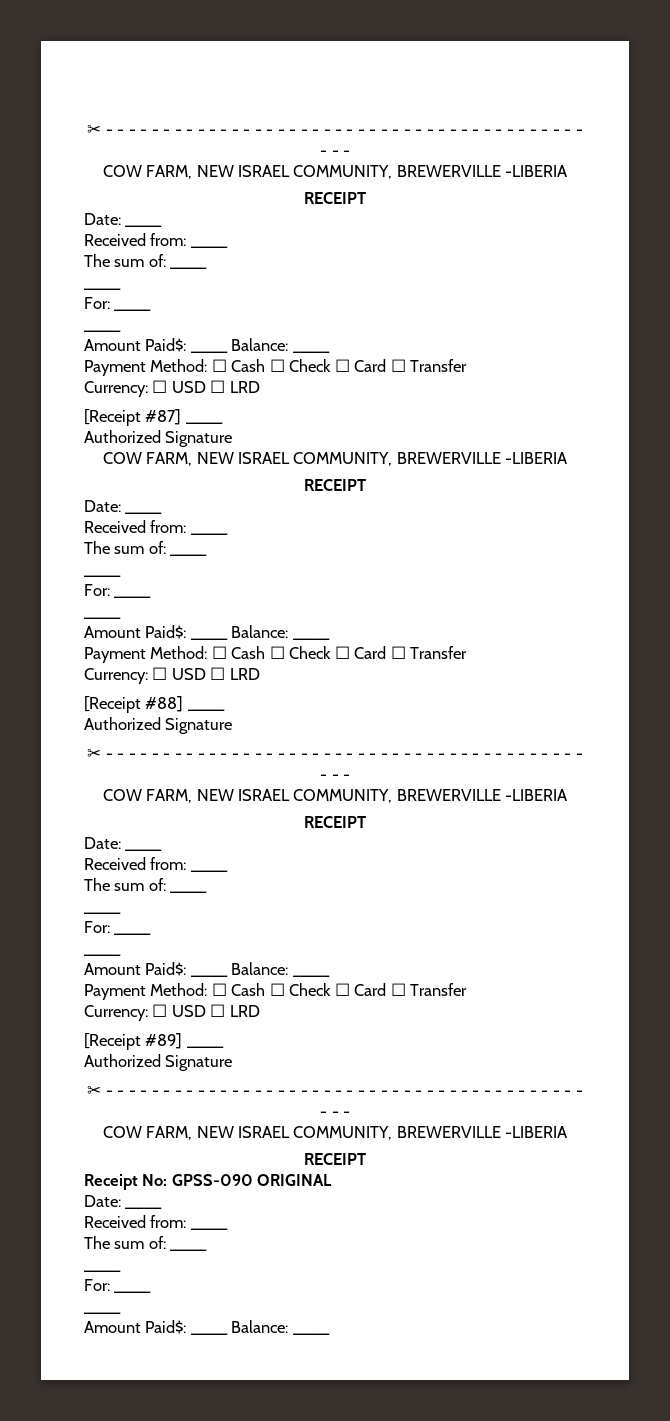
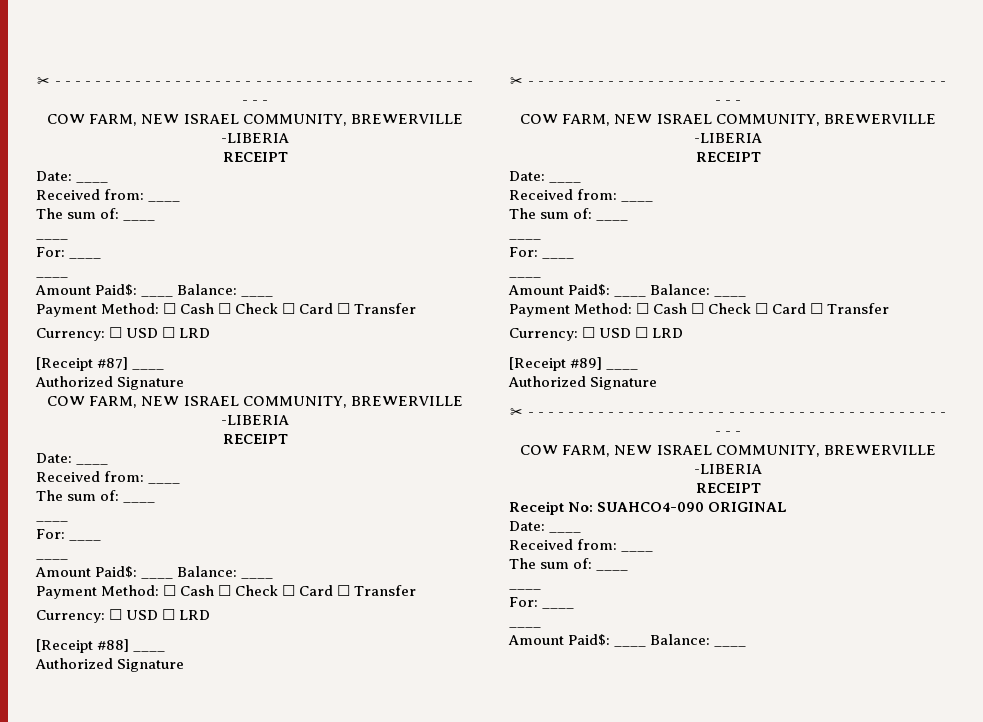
[171,1174,253,1186] GPSS-090 -> [597,502,705,512] SUAHCO4-090

